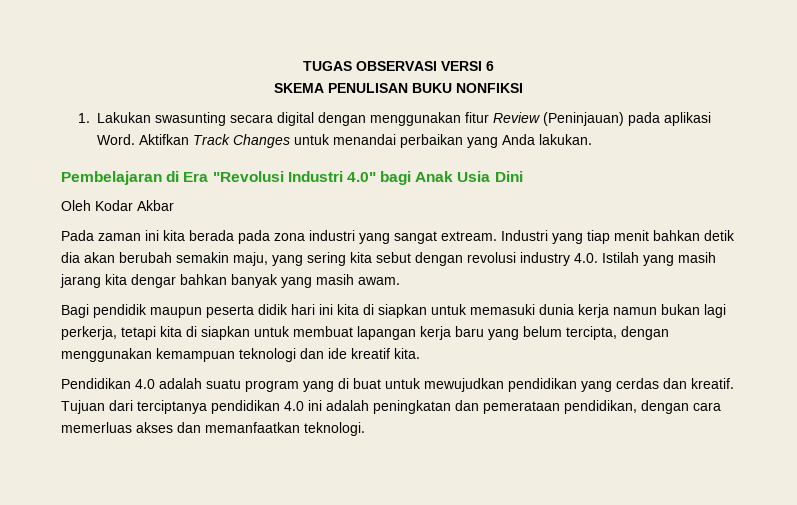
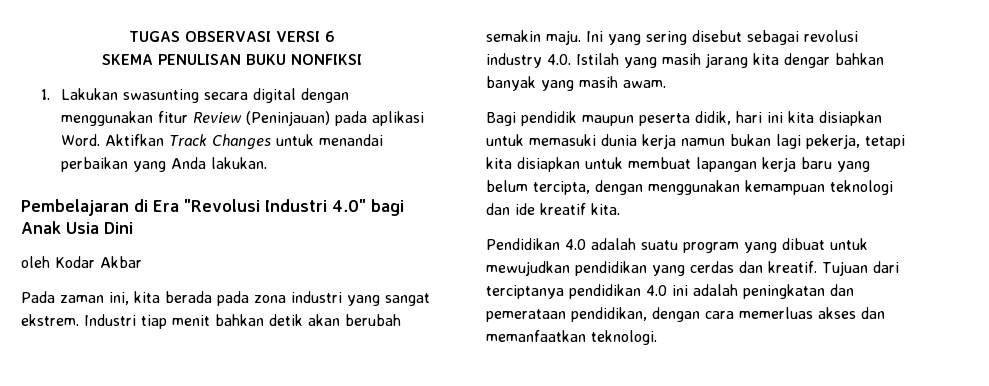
[61,200,91,211] Oleh -> [21,256,50,268] oleh
[145,230,159,241] ini -> [109,292,129,305] ini,
[441,230,583,244] extream. Industri yang -> [21,314,136,326] ekstrem. Industri
[61,252,80,263] dia -> (303, 320) none
[233,252,463,266] maju, yang sering kita sebut dengan -> [546,30,799,45] maju. Ini yang sering disebut sebagai
[258,304,288,315] didik -> [695,111,731,125] didik,
[363,304,427,318] di siapkan -> [819,111,882,126] disiapkan
[61,326,117,340] perkerja, -> [806,134,860,149] pekerja,
[186,326,250,340] di siapkan -> [517,157,580,172] disiapkan
[338,378,381,389] di buat -> [782,238,825,250] dibuat

